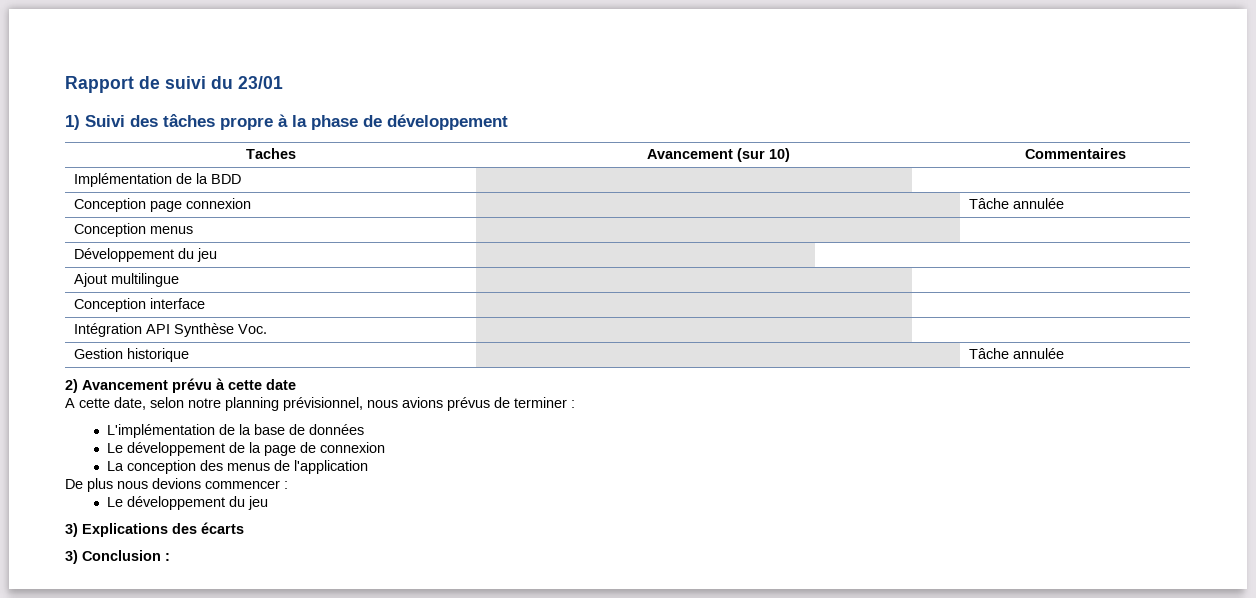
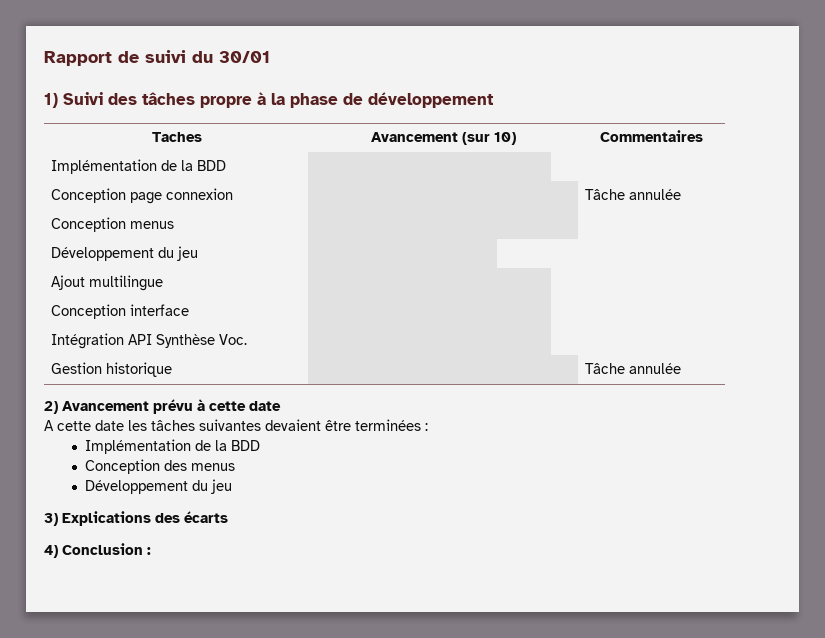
[238,76,283,89] 23/01 -> [219,51,270,63] 30/01
[114,397,575,411] [106,424,364,438] [106,442,385,456] [106,460,368,474] [65,478,288,492] [106,496,225,510] date, selon notre planning prévisionnel, nous avions prévus de terminer : // L'implémentation de la base de données // Le développement de la page de connexion // La conception des menus de l'application // De plus nous devions commencer : // Le développement -> [95,419,428,431] [85,439,261,454] [85,459,236,474] [85,480,189,494] date les tâches suivantes devaient être terminées : // Implémentation de la BDD // Conception des menus // Développement
[65,550,78,564] 3) -> [44,545,58,558] 4)

